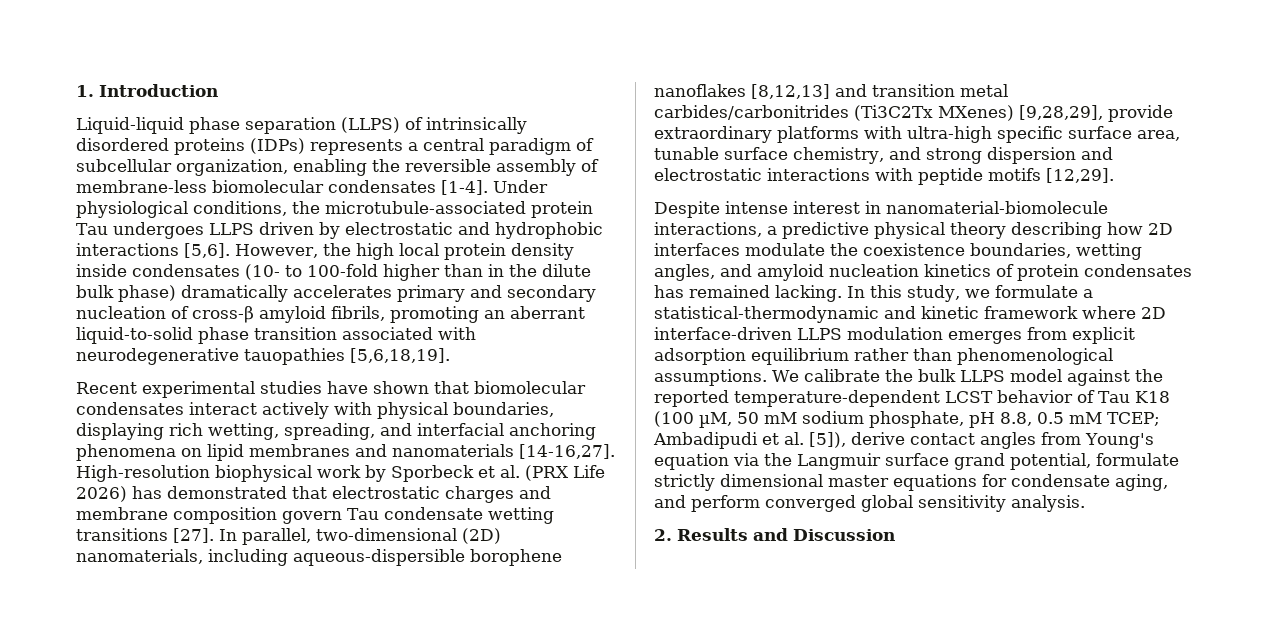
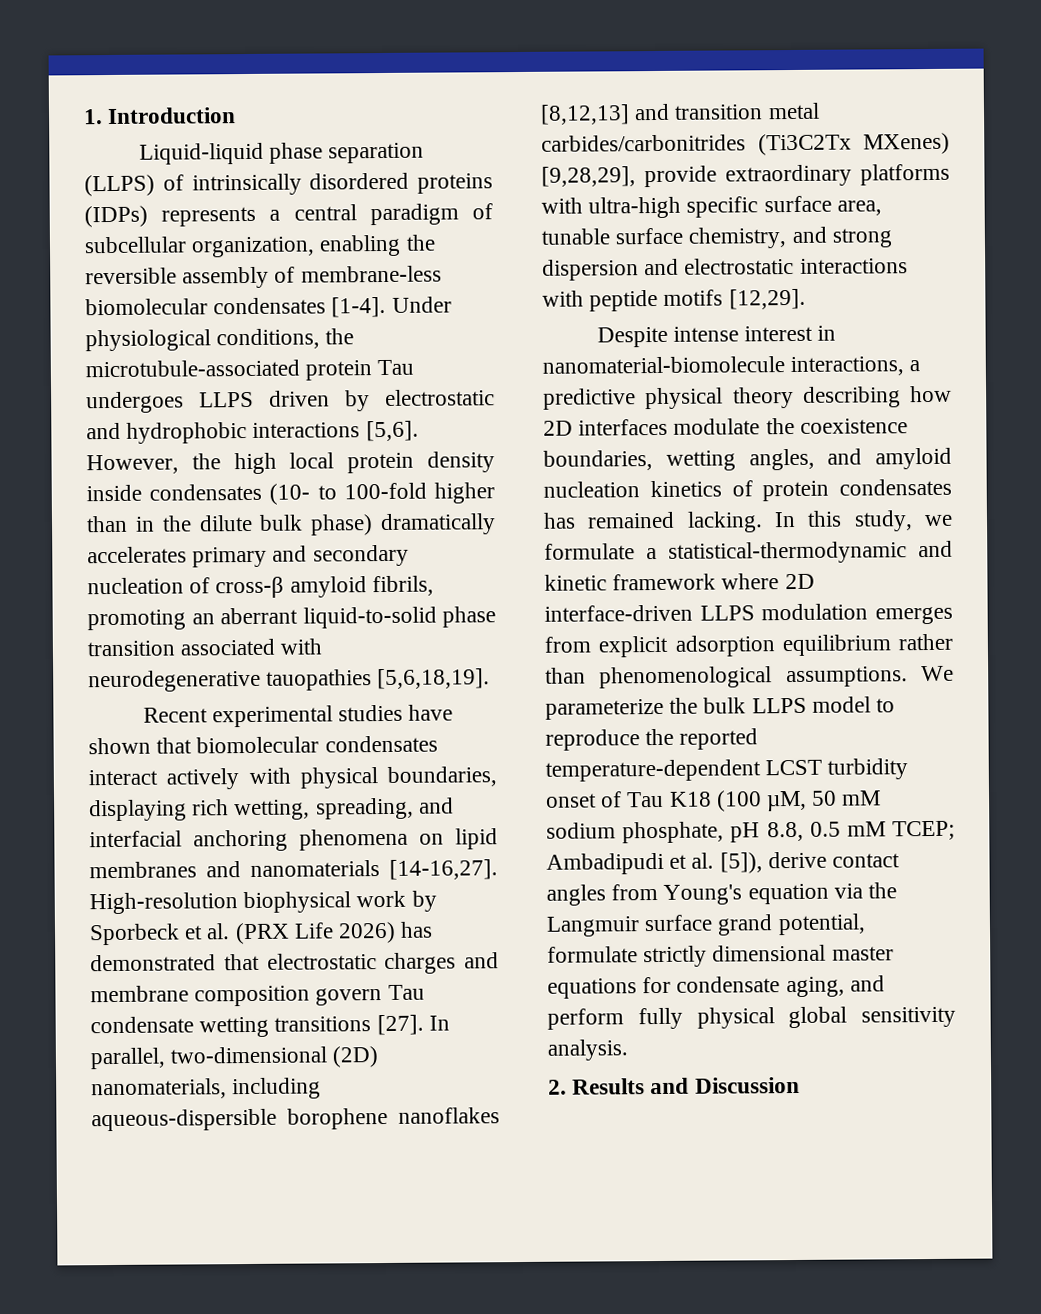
[803,369,880,382] calibrate -> [545,698,664,720] parameterize
[1066,369,1130,386] against -> [876,698,896,713] [545,729,640,751] to reproduce
[997,390,1073,403] behavior -> [827,758,909,780] [546,793,597,808] turbidity onset
[765,495,856,512] converged -> [637,1007,775,1030] fully physical

